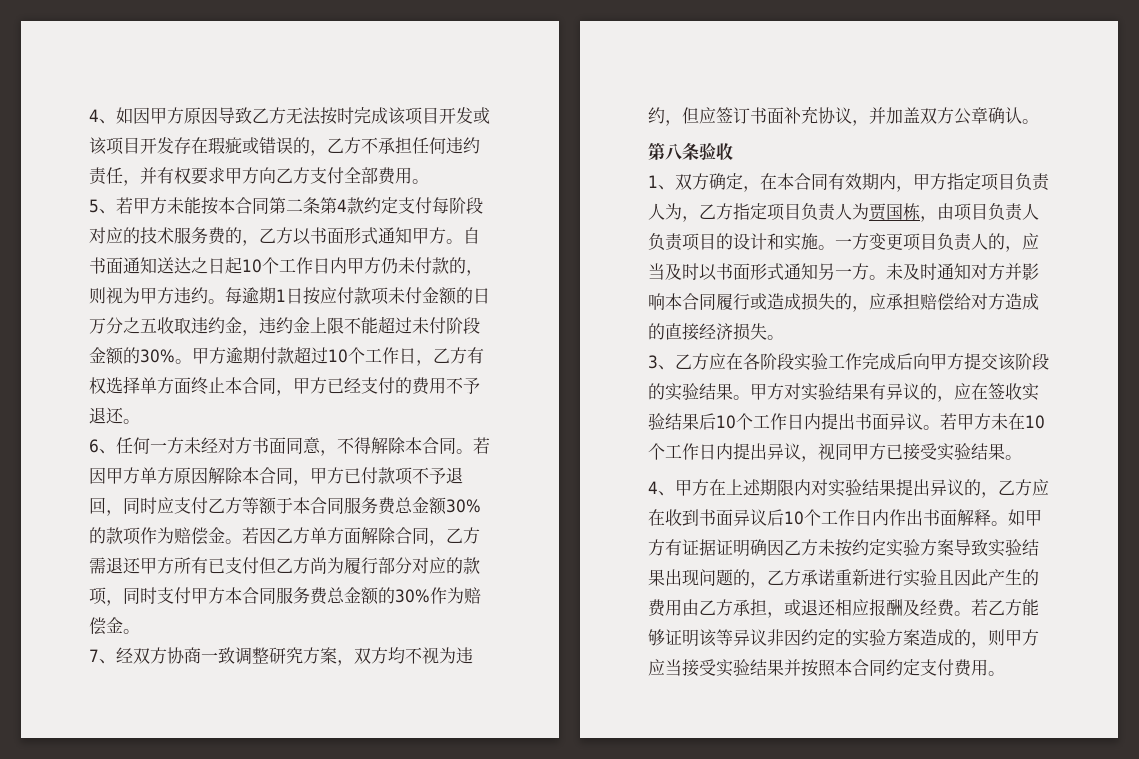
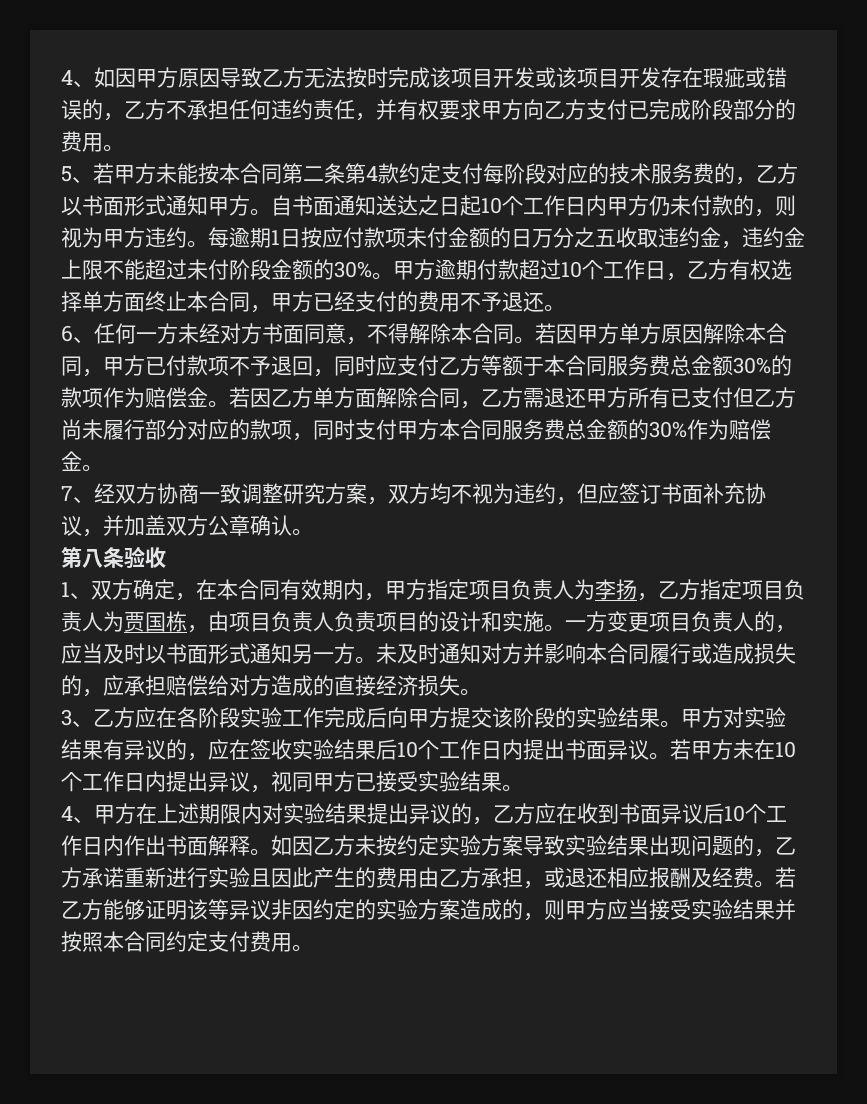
[344,167,378,184] 全部 -> [628,99,796,120] 已完成阶段部分的
[327,557,344,574] 为 -> [82,419,103,440] 未
(682, 211) none -> [595,579,637,600] 李扬
[1025,509,1042,526] [648,539,767,557] 甲方有证据证明确 -> (292, 845) none

